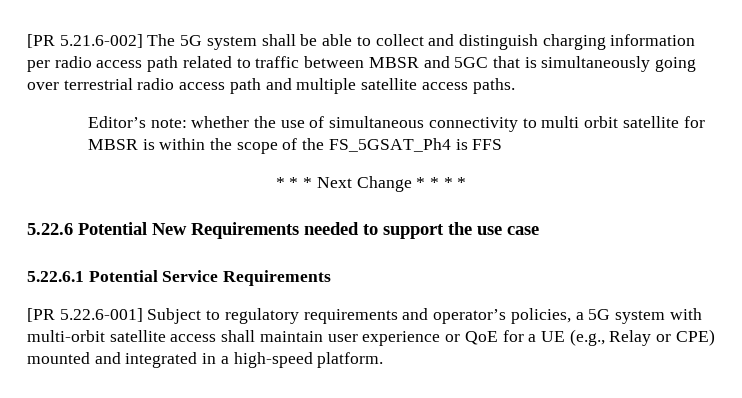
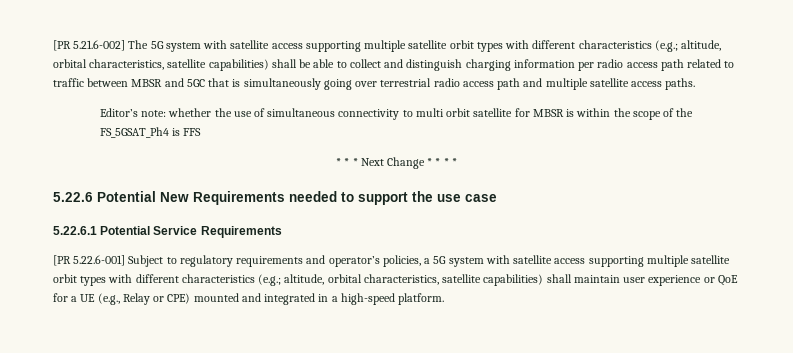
(257, 43) none -> [203,40,722,52] [53,59,269,71] with satellite access supporting multiple satellite orbit types with different characteristics (e.g.; altitude, orbital characteristics, satellite capabilities)
[27,330,217,342] multi-orbit satellite access -> [513,255,731,267] [53,274,544,286] satellite access supporting multiple satellite orbit types with different characteristics (e.g.; altitude, orbital characteristics, satellite capabilities)

